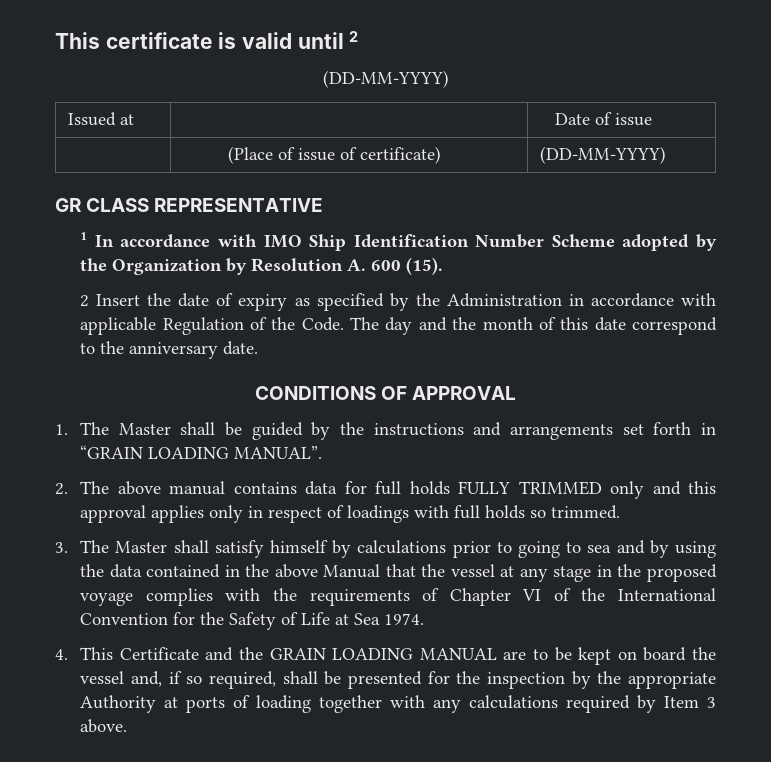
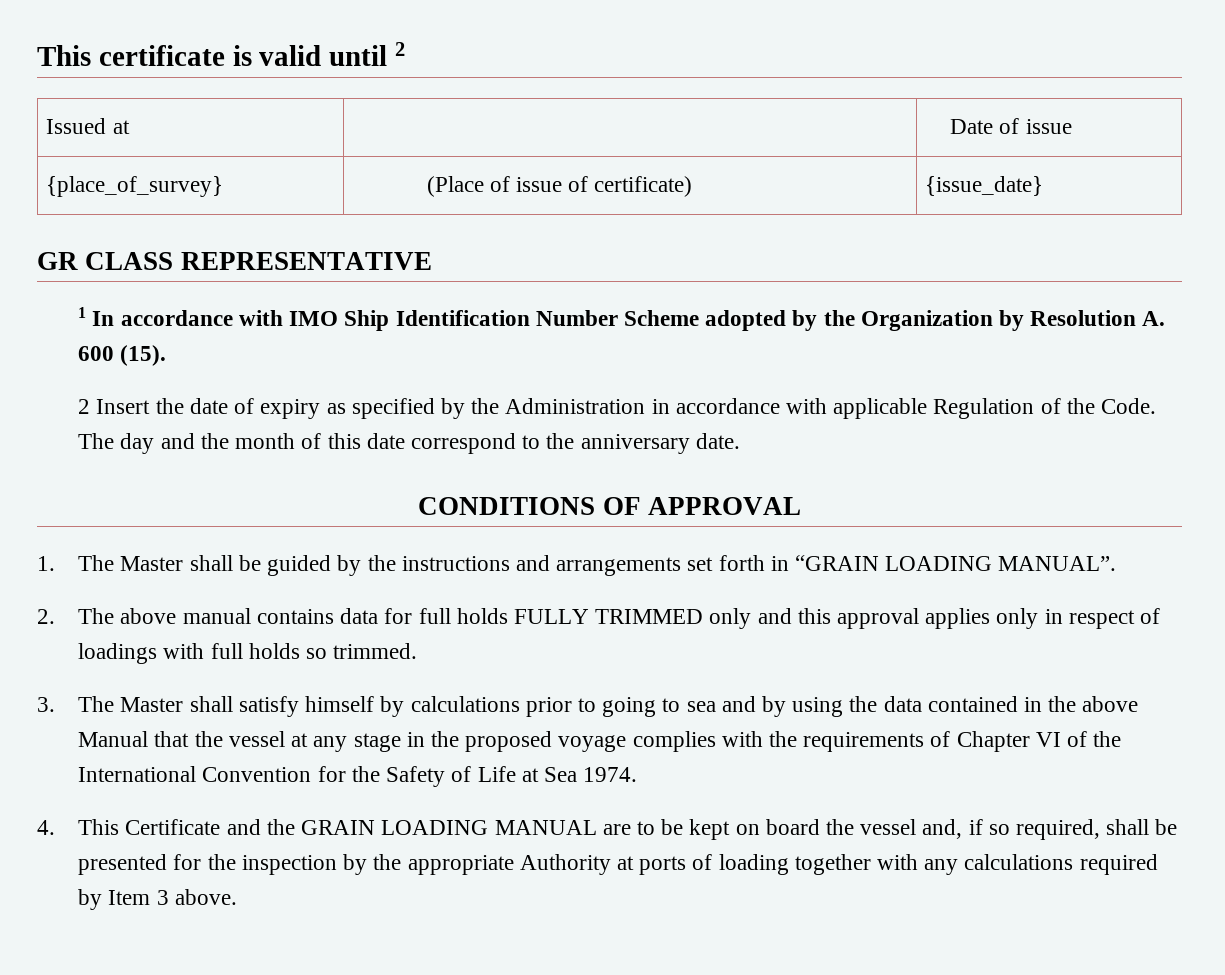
[322,70,449,88] // (DD-MM-YYYY) -> (406, 49) none
(652, 119) none -> [46,176,224,197] {place_of_survey}
[539,146,666,164] (DD-MM-YYYY) -> [925,176,1044,196] {issue_date}

